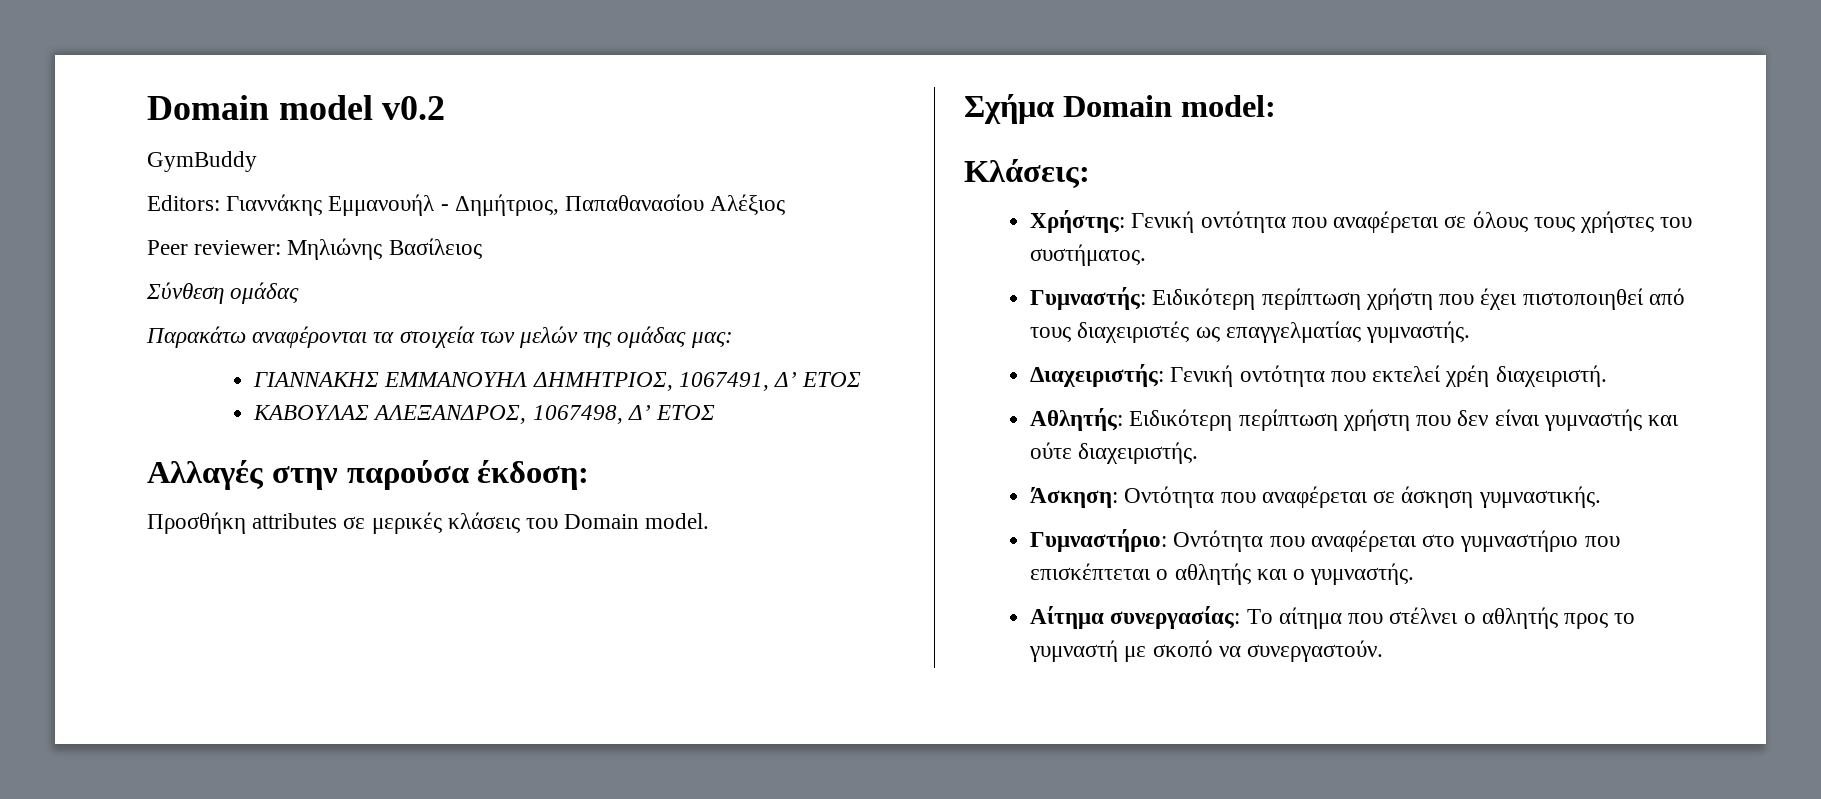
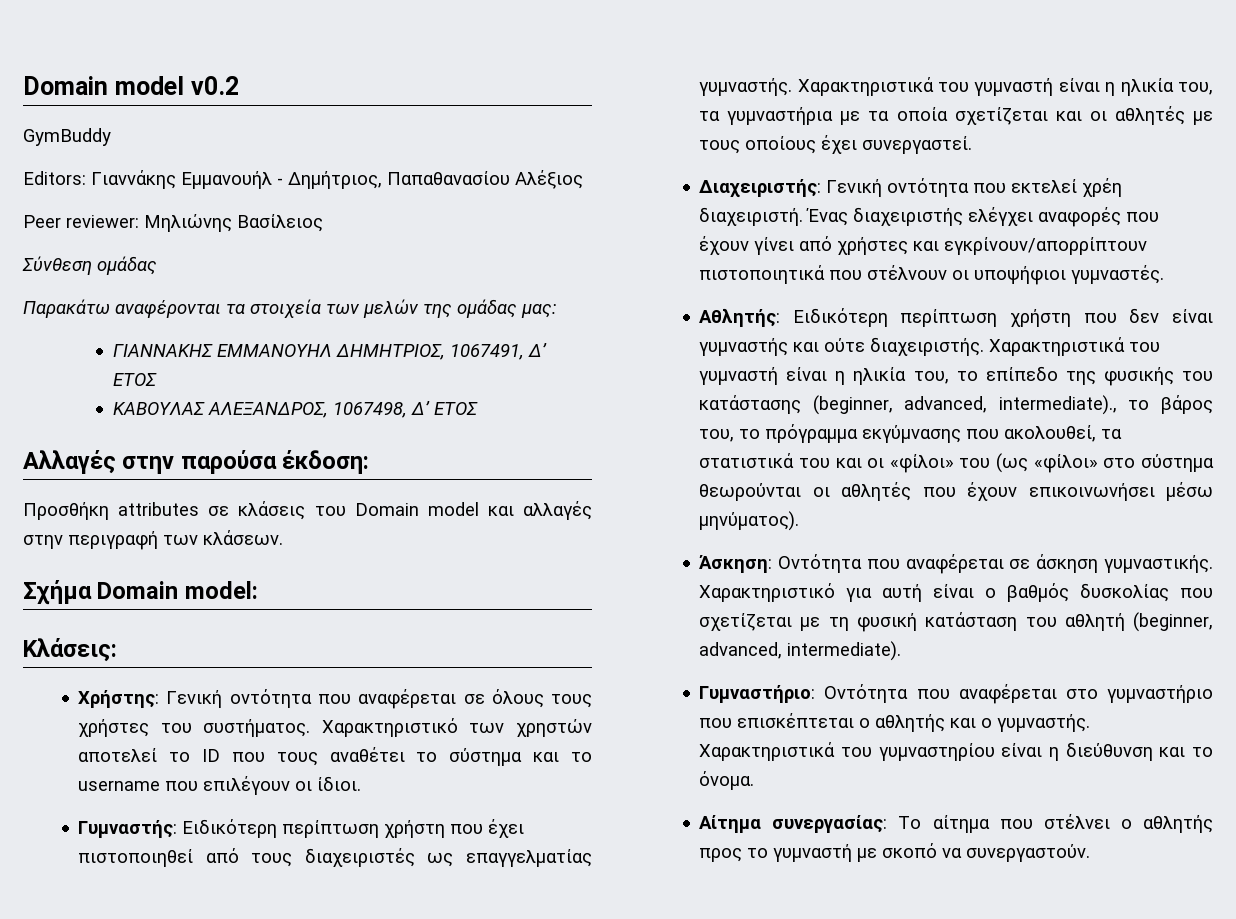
[371,512,442,534] μερικές -> (230, 511) none
[645,513,710,529] model. -> [427,501,592,520] [23,530,283,550] model και αλλαγές στην περιγραφή των κλάσεων.
(1147, 255) none -> [321,718,592,737] [78,747,592,766] [78,776,362,795] Χαρακτηριστικό των χρηστών αποτελεί το ID που τους αναθέτει το σύστημα και το username που επιλέγουν οι ίδιοι.
(1471, 332) none -> [797,77,1213,96] [699,106,1213,125] [699,135,973,154] Χαρακτηριστικά του γυμναστή είναι η ηλικία του, τα γυμναστήρια με τα οποία σχετίζεται και οι αθλητές με τους οποίους έχει συνεργαστεί.
(1607, 376) none -> [806,207,1160,227] [699,236,1148,255] [699,265,1165,285] Ένας διαχειριστής ελέγχει αναφορές που έχουν γίνει από χρήστες και εγκρίνουν/απορρίπτουν πιστοποιητικά που στέλνουν οι υποψήφιοι γυμναστές.
(1199, 453) none -> [989,337,1161,356] [699,366,1213,386] [699,395,1213,415] [699,424,1123,443] [699,453,1214,473] [699,482,1213,501] [699,511,800,531] Χαρακτηριστικά του γυμναστή είναι η ηλικία του, το επίπεδο της φυσικής του κατάστασης (beginner, advanced, intermediate)., το βάρος του, το πρόγραμμα εκγύμνασης που ακολουθεί, τα στατιστικά του και οι «φίλοι» του (ως «φίλοι» στο σύστημα θεωρούνται οι αθλητές που έχουν επικοινωνήσει μέσω μηνύματος).
(1601, 497) none -> [699,583,1213,602] [699,612,1213,632] [699,641,902,661] Χαρακτηριστικό για αυτή είναι ο βαθμός δυσκολίας που σχετίζεται με τη φυσική κατάσταση του αθλητή (beginner, advanced, intermediate).
(1415, 574) none -> [699,742,1213,761] [699,771,755,790] Χαρακτηριστικά του γυμναστηρίου είναι η διεύθυνση και το όνομα.

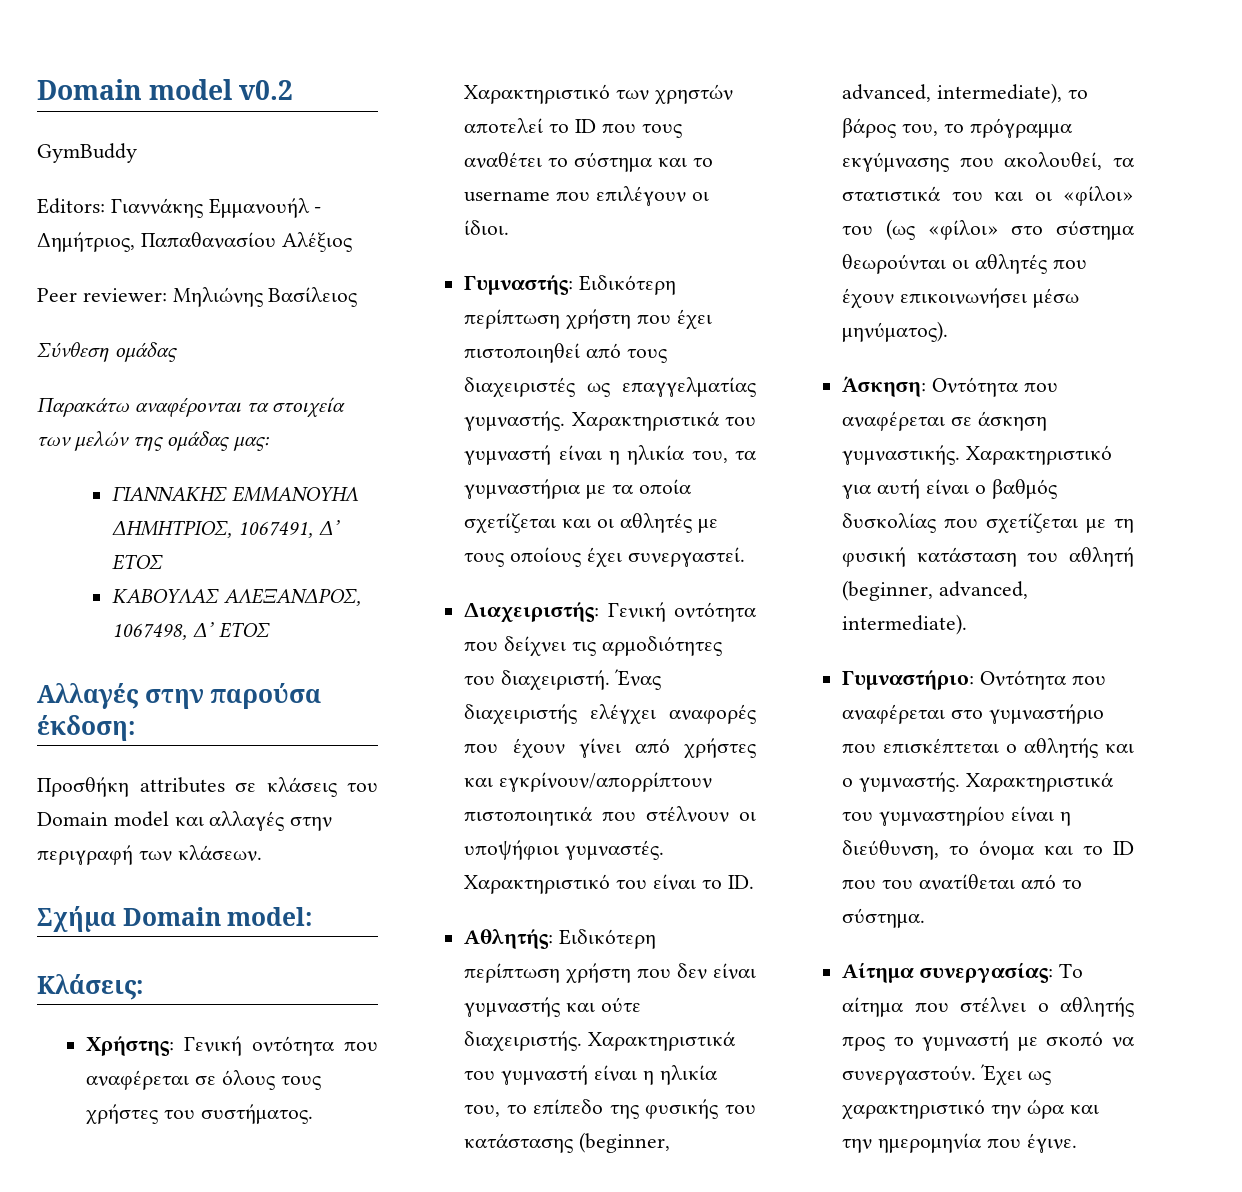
[1011,178,1123,197] εκτελεί χρέη -> [504,636,722,657] [464,676,496,685] δείχνει τις αρμοδιότητες του
(1165, 274) none -> [464,874,754,894] Χαρακτηριστικό του είναι το ID.
[998,395,1117,415] intermediate)., -> [937,83,1063,104] intermediate),
[1065,742,1213,761] [699,771,755,790] διεύθυνση και το όνομα. -> [842,840,1134,860] [842,874,1082,891] [842,908,926,928] διεύθυνση, το όνομα και το ID που του ανατίθεται από το σύστημα.
(1091, 853) none -> [981,1064,1051,1086] [842,1099,1099,1120] [842,1133,1077,1153] Έχει ως χαρακτηριστικό την ώρα και την ημερομηνία που έγινε.

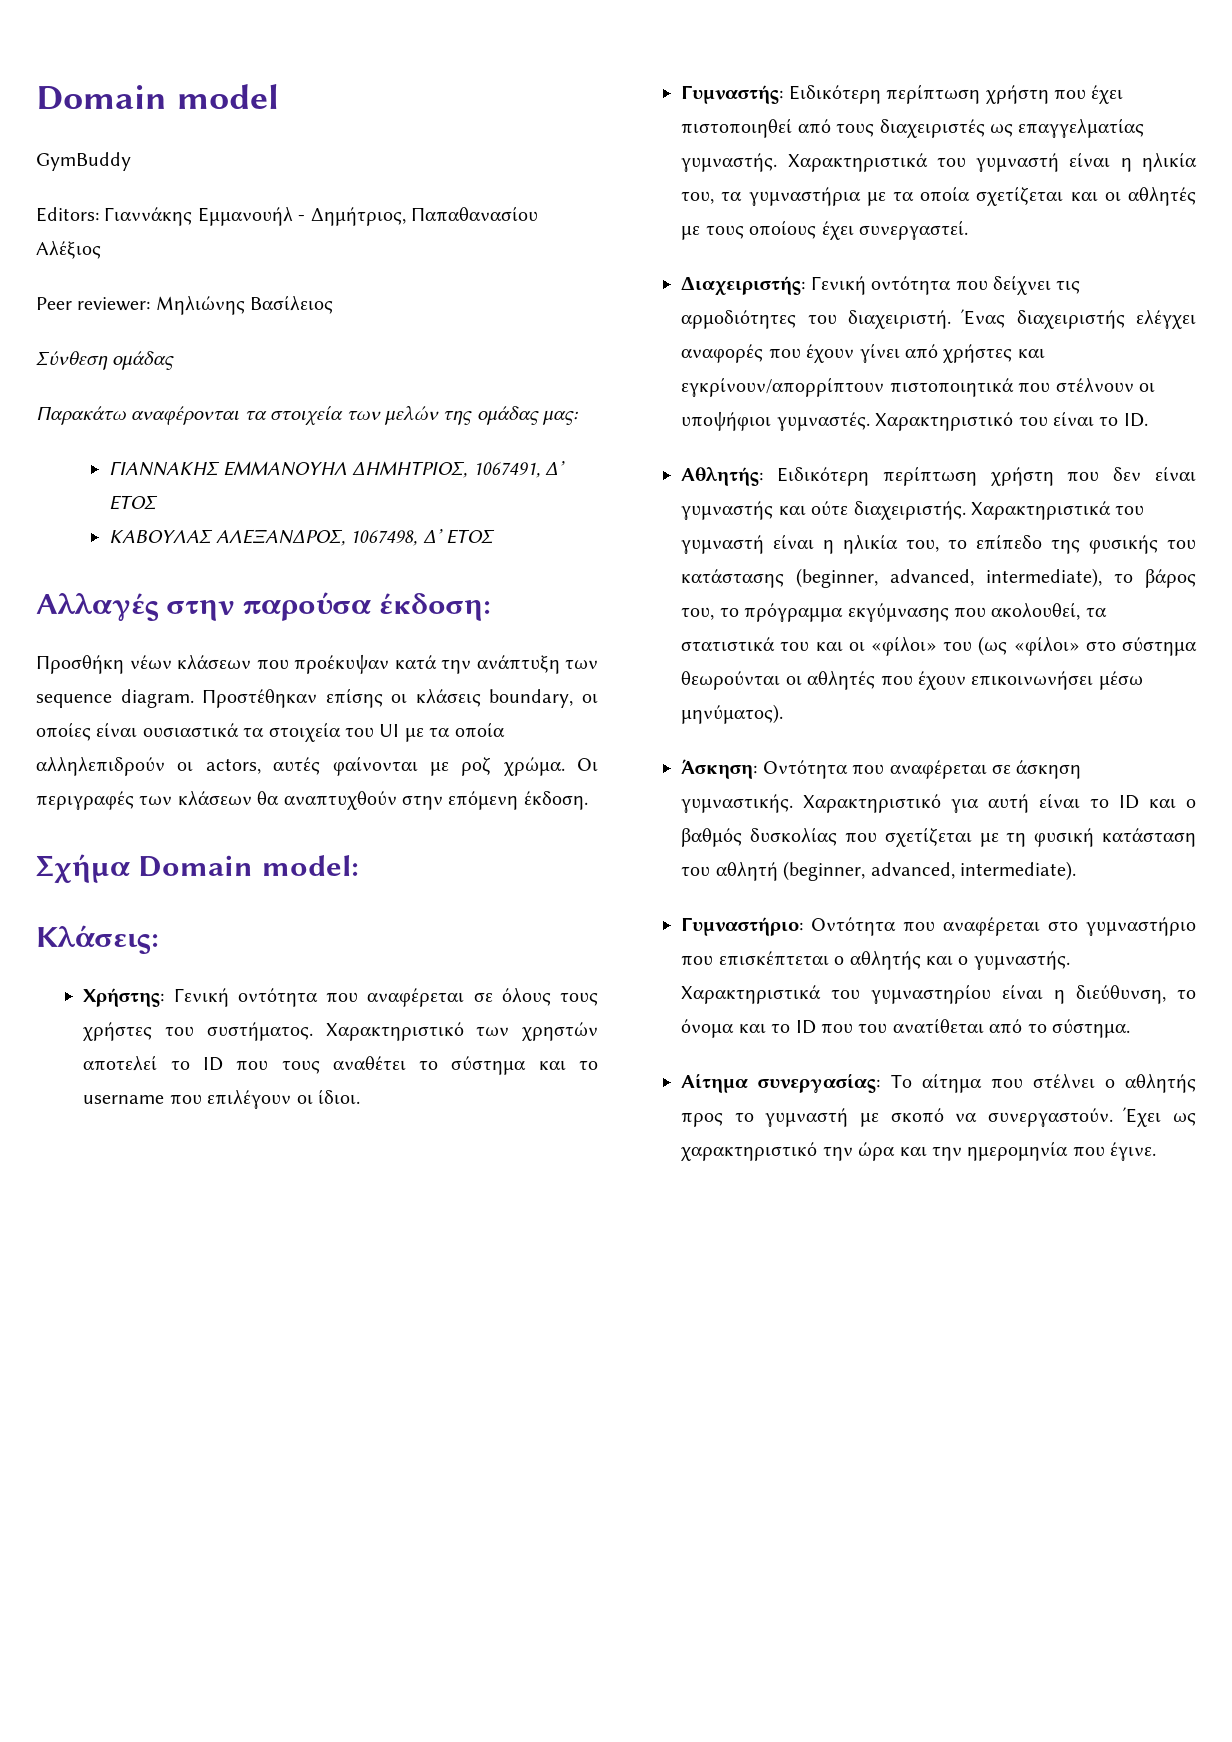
[37,79,294,100] Domain model v0.2 -> [36,84,279,110] Domain model
[139,777,378,797] [37,811,333,831] [37,845,262,865] attributes σε κλάσεις του Domain model και αλλαγές στην περιγραφή των κλάσεων. -> [129,654,598,674] [36,688,598,708] [36,722,505,742] [36,756,598,776] [36,790,588,810] νέων κλάσεων που προέκυψαν κατά την ανάπτυξη των sequence diagram. Προστέθηκαν επίσης οι κλάσεις boundary, οι οποίες είναι ουσιαστικά τα στοιχεία του UI με τα οποία αλληλεπιδρούν οι actors, αυτές φαίνονται με ροζ χρώμα. Οι περιγραφές των κλάσεων θα αναπτυχθούν στην επόμενη έκδοση.
(969, 487) none -> [1090,795,1177,809] το ID και

